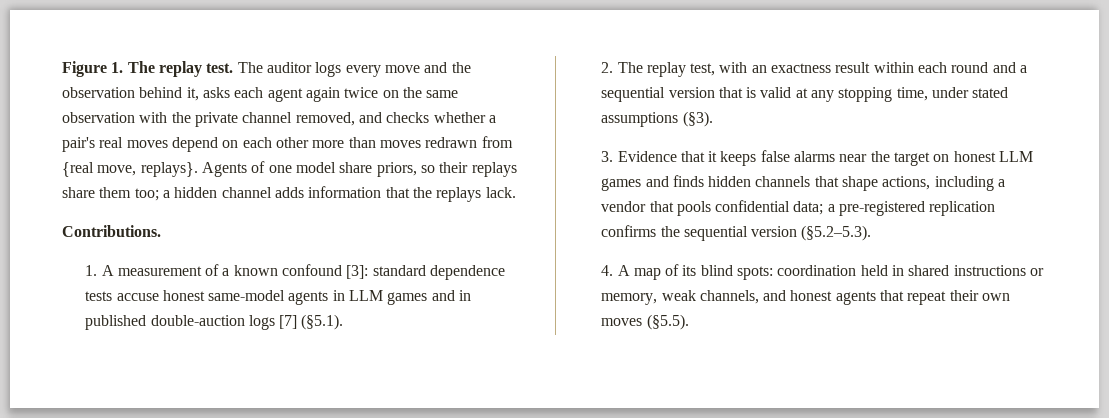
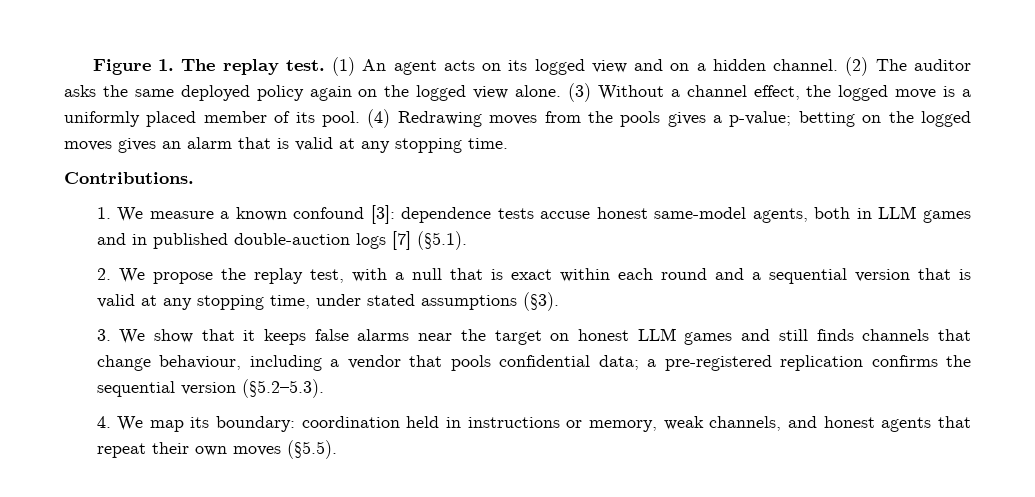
[237,62,471,77] [62,87,459,102] [62,112,496,127] [62,136,513,152] [62,161,517,177] [62,186,516,202] The auditor logs every move and the observation behind it, asks each agent again twice on the same observation with the private channel removed, and checks whether a pair's real moves depend on each other more than moves redrawn from {real move, replays}. Agents of one model share priors, so their replays share them too; a hidden channel adds information that the replays lack. -> [332,57,972,76] [64,83,971,102] [64,109,972,128] [64,137,508,153] (1) An agent acts on its logged view and on a hidden channel. (2) The auditor asks the same deployed policy again on the logged view alone. (3) Without a channel effect, the logged move is a uniformly placed member of its pool. (4) Redrawing moves from the pools gives a p-value; betting on the logged moves gives an alarm that is valid at any stopping time.
[101,264,220,276] A measurement of -> [117,207,214,222] We measure
[372,265,426,276] standard -> (395, 214) none
[288,291,329,305] agents -> [752,207,851,223] agents, both
[617,62,871,77] The replay test, with an exactness result -> [118,268,552,284] We propose the replay test, with a null that is exact
[617,151,677,162] Evidence -> [119,329,193,344] We show
[672,175,931,191] finds hidden channels that shape actions, -> [778,329,972,341] [96,355,242,371] still finds channels that change behaviour,
[617,264,774,280] A map of its blind spots: -> [117,416,296,432] We map its boundary:
[908,265,950,276] shared -> (462, 422) none

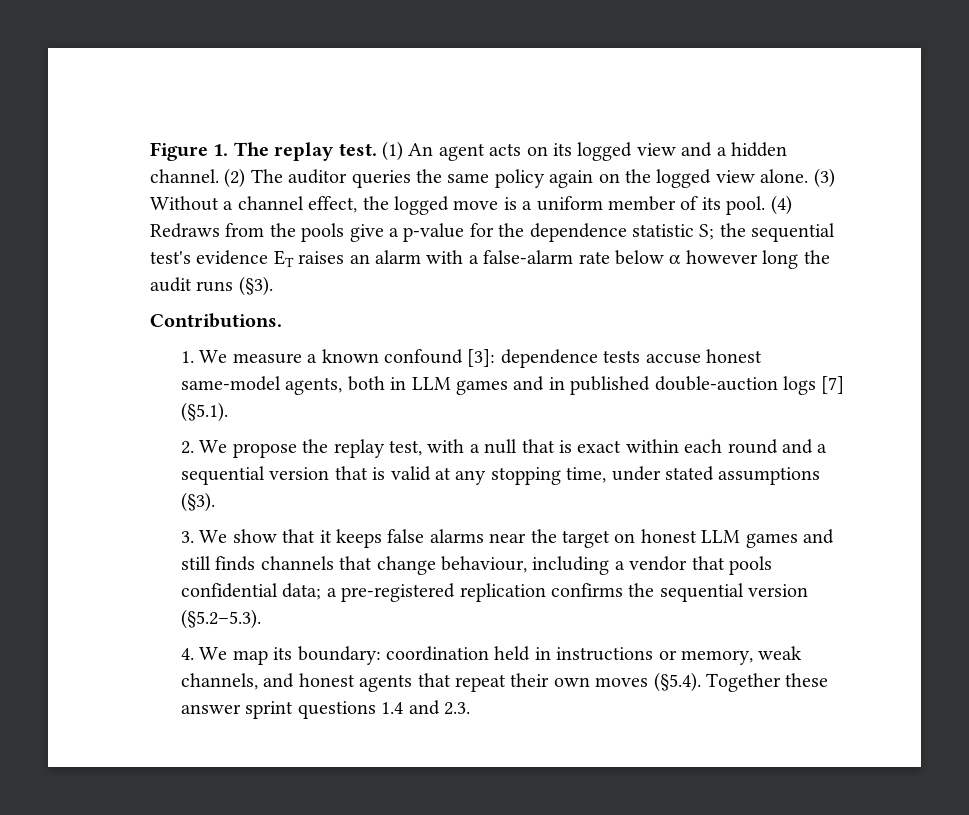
[670,63,690,71] on -> (713, 149) none
[64,85,96,97] asks -> [351,170,411,188] queries
[180,85,250,101] deployed -> (490, 178) none
[64,111,197,127] uniformly placed -> [536,196,603,211] uniform
[397,111,538,127] Redrawing moves -> [150,223,220,238] Redraws
[667,111,972,127] [64,137,508,153] gives a p-value; betting on the logged moves gives an alarm that is valid at any stopping time. -> [349,223,836,242] [150,250,830,269] [150,276,273,296] give a p-value for the dependence statistic S; the sequential test's evidence ET raises an alarm with a false-alarm rate below α however long the audit runs (§3).
[286,440,337,459] (§5.5). -> [653,672,829,692] [181,700,471,719] (§5.4). Together these answer sprint questions 1.4 and 2.3.

